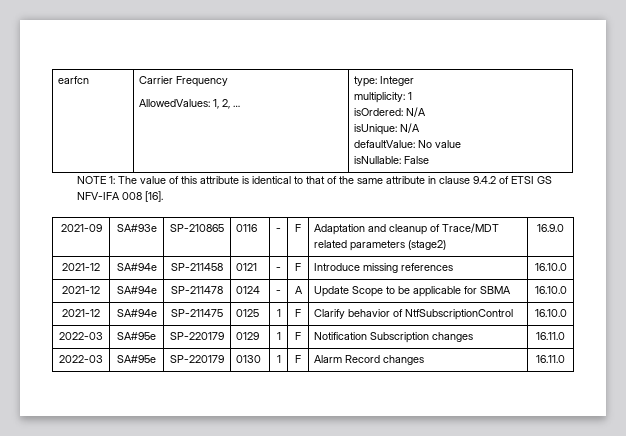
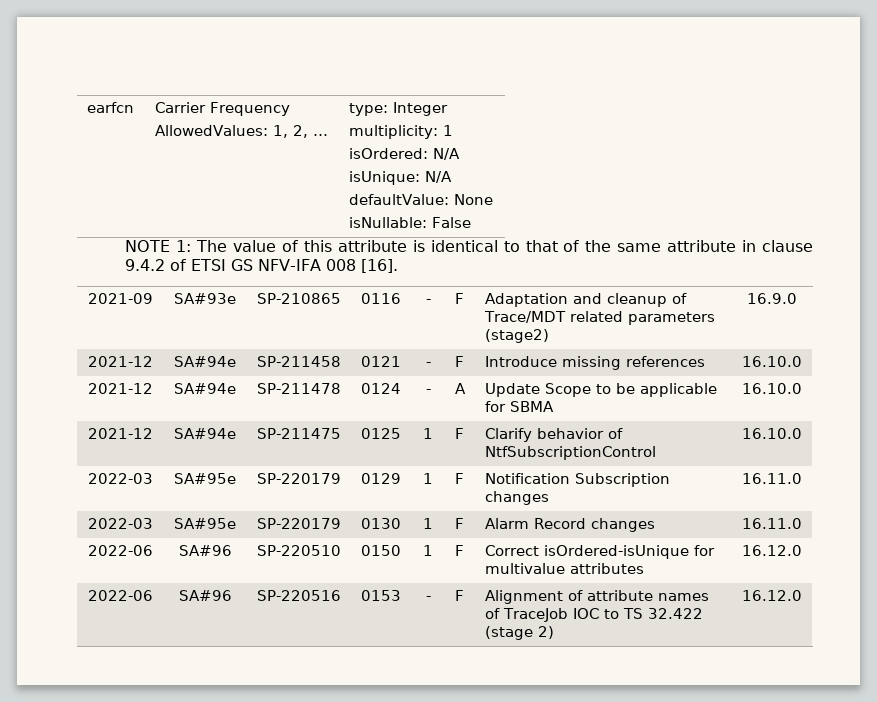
[354,140,462,148] defaultValue: No value -> [349,194,494,205] defaultValue: None
(565, 359) none -> [88,545,153,556] [178,545,232,556] [257,545,341,556] [361,545,402,556] [423,545,433,556] [455,545,464,556] [485,545,716,559] [485,563,645,574] [741,545,802,556] [88,590,153,601] [178,590,232,601] [257,590,341,601] [361,590,402,601] [425,596,431,601] [455,590,464,601] [485,590,710,604] [485,608,704,622] [485,626,555,640] [741,590,802,601] // 2022-06 | SA#96 | SP-220510 | 0150 | 1 | F | Correct isOrdered-isUnique for multivalue attributes | 16.12.0 // 2022-06 | SA#96 | SP-220516 | 0153 | - | F | Alignment of attribute names of TraceJob IOC to TS 32.422 (stage 2) | 16.12.0

